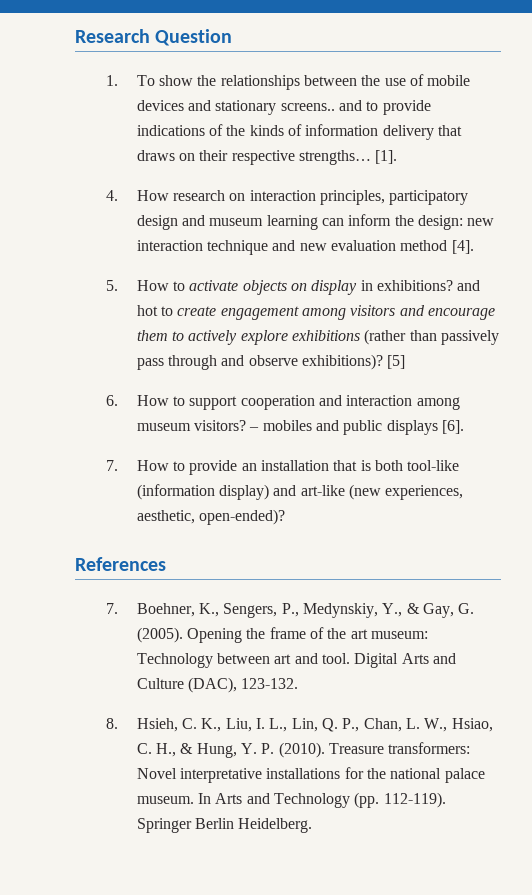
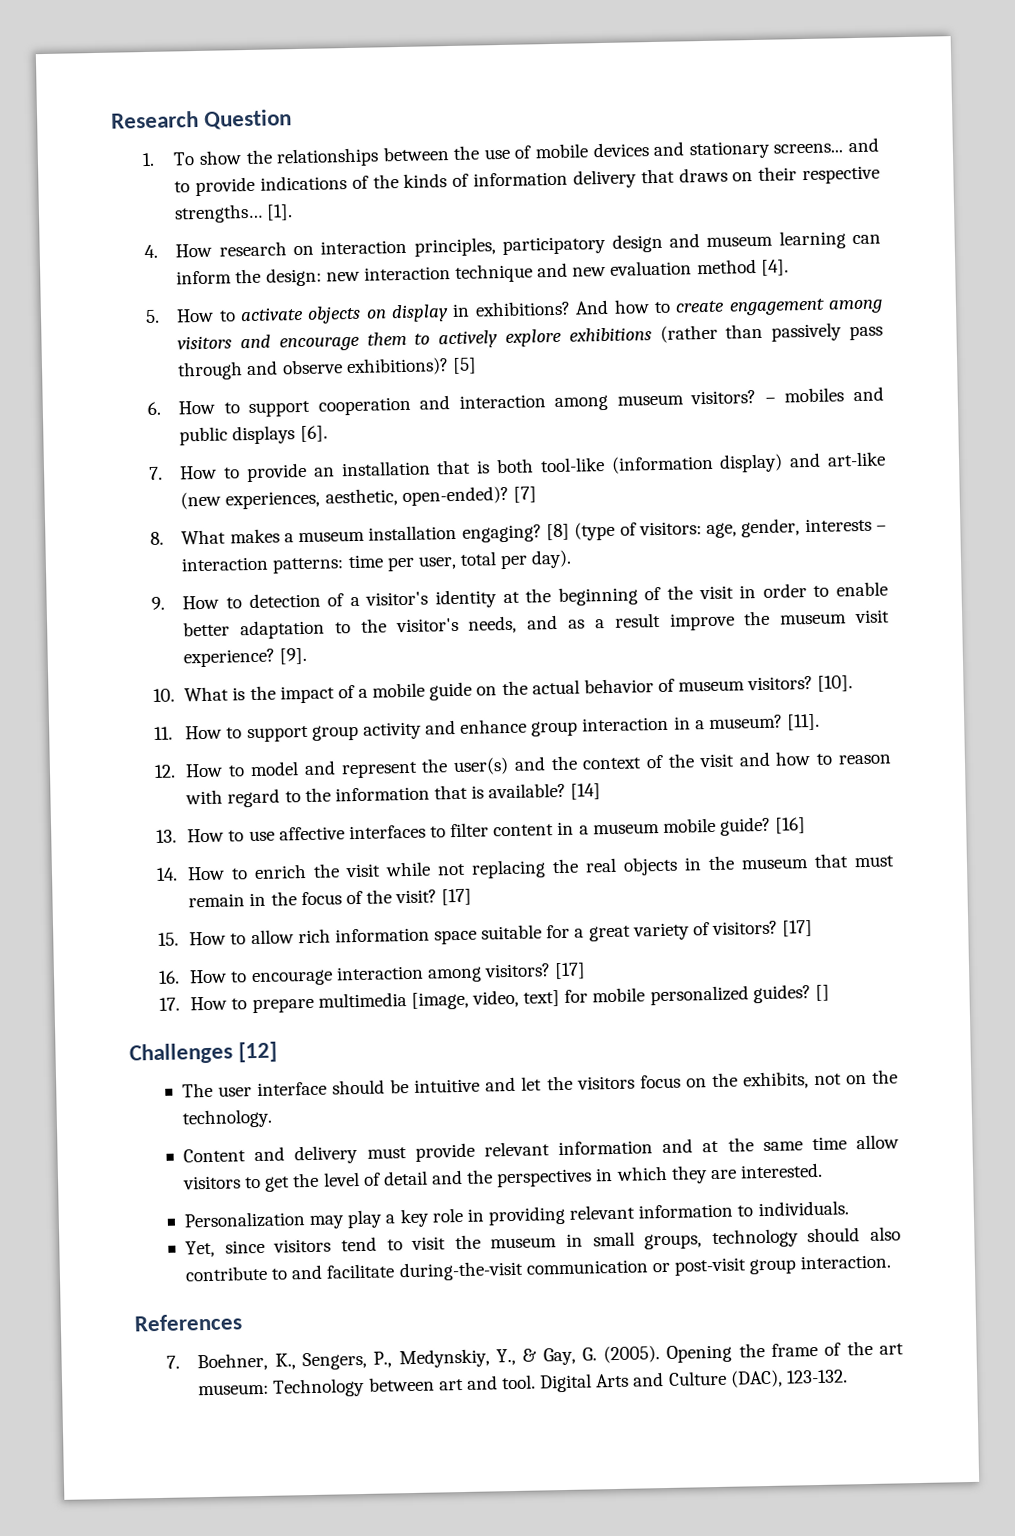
[280,103,335,111] screens.. -> [773,143,844,154] screens...
[457,280,481,291] [136,305,158,316] and hot -> [575,299,650,315] And how
(285, 517) none -> [512,486,537,503] [150,517,888,545] [181,549,573,574] [151,581,888,610] [183,609,890,640] [183,647,308,668] [153,675,854,704] [154,713,820,743] [154,751,891,779] [185,782,602,808] [156,816,807,843] [156,853,895,881] [188,888,473,908] [158,920,814,946] [158,962,587,987] [159,984,830,1014] [129,1041,278,1065] [182,1069,898,1098] [182,1108,274,1129] [183,1134,900,1165] [182,1162,823,1192] [184,1200,849,1229] [185,1226,901,1258] [185,1254,892,1282] [7] // 8. What makes a museum installation engaging? [8] (type of visitors: age, gender, interests – interaction patterns: time per user, total per day). // 9. How to detection of a visitor's identity at the beginning of the visit in order to enable better adaptation to the visitor's needs, and as a result improve the museum visit experience? [9]. // 10. What is the impact of a mobile guide on the actual behavior of museum visitors? [10]. // 11. How to support group activity and enhance group interaction in a museum? [11]. // 12. How to model and represent the user(s) and the context of the visit and how to reason with regard to the information that is available? [14] // 13. How to use affective interfaces to filter content in a museum mobile guide? [16] // 14. How to enrich the visit while not replacing the real objects in the museum that must remain in the focus of the visit? [17] // 15. How to allow rich information space suitable for a great variety of visitors? [17] // 16. How to encourage interaction among visitors? [17] // 17. How to prepare multimedia [image, video, text] for mobile personalized guides? [] // Challenges [12] // The user interface should be intuitive and let the visitors focus on the exhibits, not on the technology. // Content and delivery must provide relevant information and at the same time allow visitors to get the level of detail and the perspectives in which they are interested. // Personalization may play a key role in providing relevant information to individuals. // Yet, since visitors tend to visit the museum in small groups, technology should also contribute to and facilitate during-the-visit communication or post-visit group interaction.
[105,718,493,732] [136,742,471,758] [136,767,485,783] [136,792,446,808] [136,818,313,833] // 8. Hsieh, C. K., Liu, I. L., Lin, Q. P., Chan, L. W., Hsiao, C. H., & Hung, Y. P. (2010). Treasure transformers: Novel interpretative installations for the national palace museum. In Arts and Technology (pp. 112-119). Springer Berlin Heidelberg. -> (848, 1376) none

